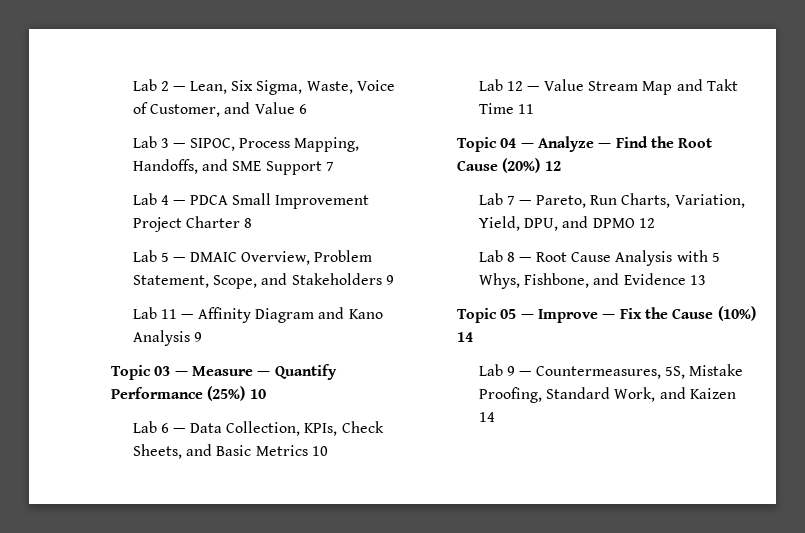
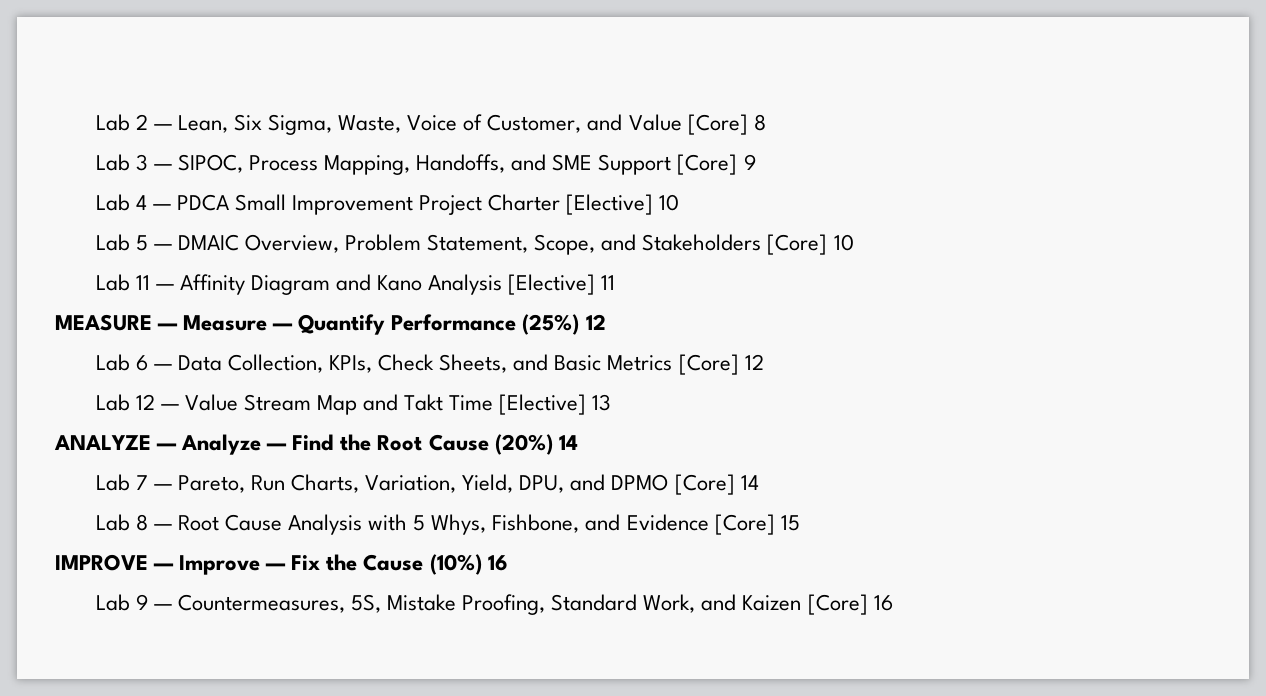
[298,104,307,114] 6 -> [687,114,766,135] [Core] 8
[325,162,334,171] 7 -> [677,154,756,175] [Core] 9
[244,218,253,228] 8 -> [566,194,680,215] [Elective] 10
[385,275,394,285] 9 -> [767,234,854,255] [Core] 10
[193,332,202,342] [111,365,171,380] 9 // Topic 03 -> [508,274,616,295] [55,314,152,331] [Elective] 11 // MEASURE
[249,389,266,399] 10 -> [585,314,606,330] 12
[311,446,328,456] 10 -> [678,354,764,375] [Core] 12
[517,104,534,114] [457,137,517,152] 11 // Topic 04 -> [499,394,612,415] [54,435,151,450] [Elective] 13 // ANALYZE
[544,161,561,171] 12 -> [558,435,578,450] 14
[638,218,655,228] 12 -> [674,474,759,495] [Core] 14
[689,275,706,285] [457,308,517,323] 13 // Topic 05 -> [714,514,800,535] [55,554,148,571] [Core] 15 // IMPROVE
[457,332,473,342] 14 -> [487,555,508,571] 16
[478,412,495,422] 14 -> [807,594,893,615] [Core] 16

